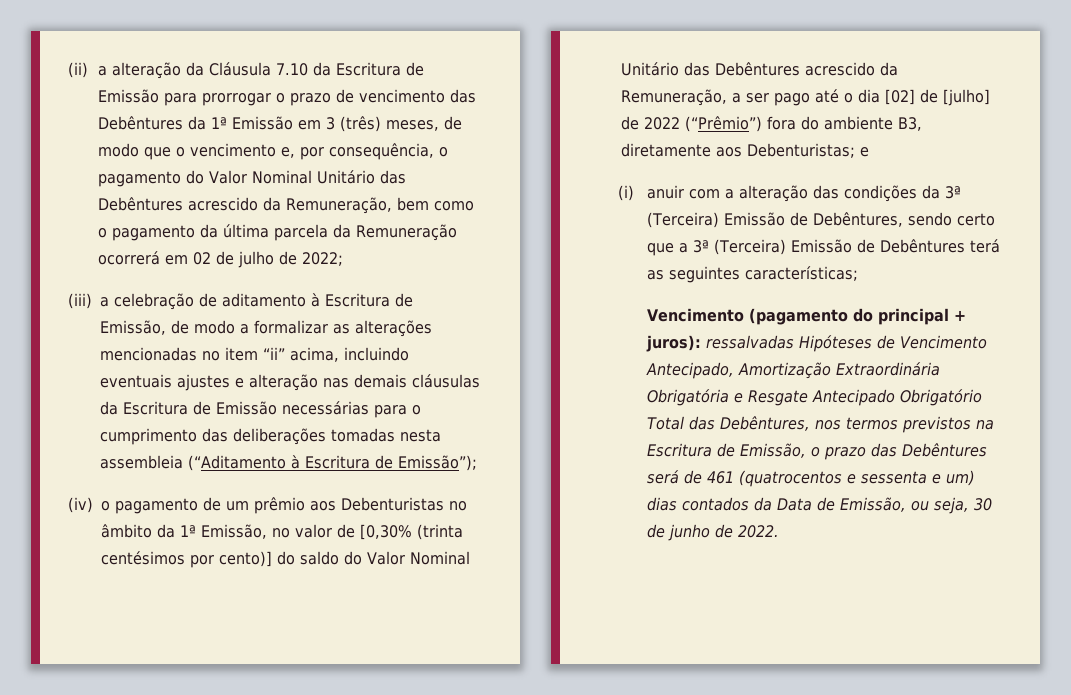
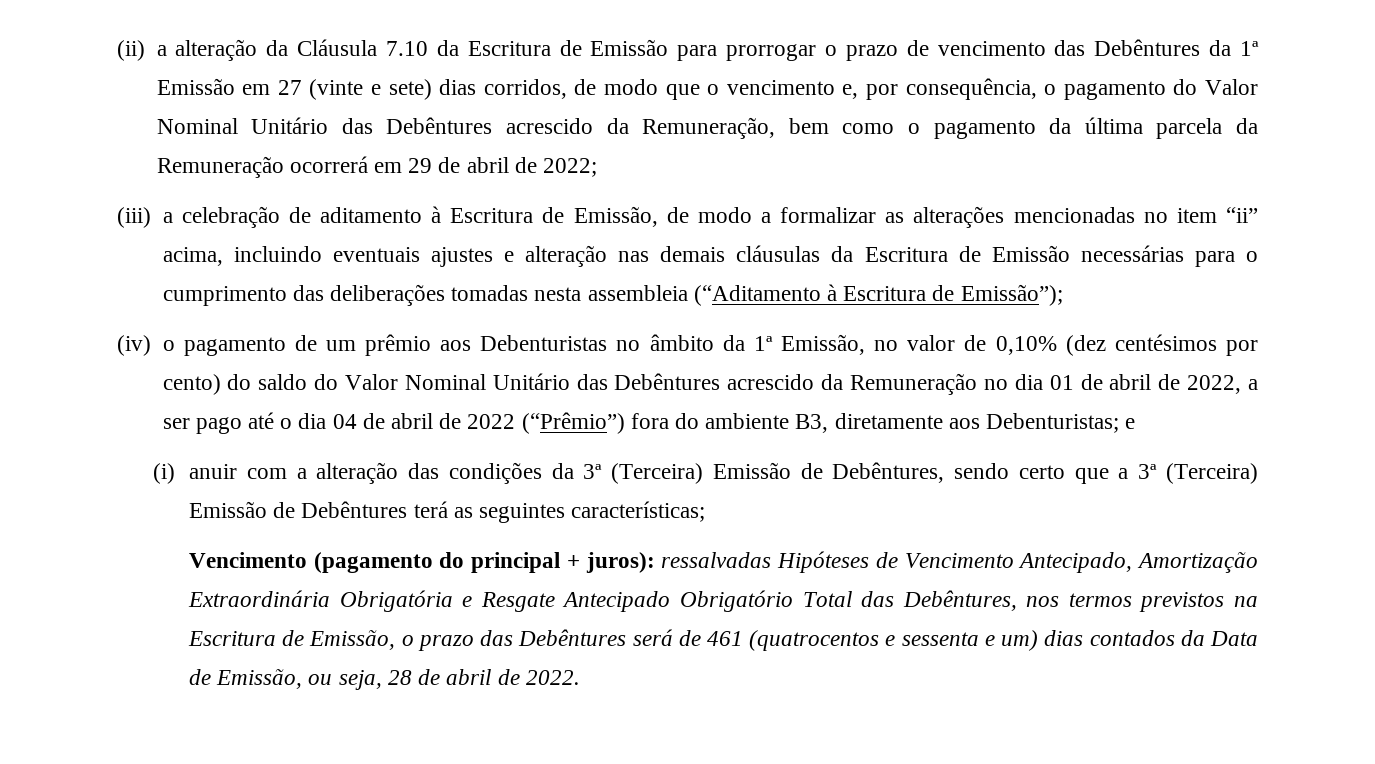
[325,116,439,132] 3 (três) meses, -> [277,79,567,100] 27 (vinte e sete) dias corridos,
[192,251,274,268] 02 de julho -> [408,157,509,173] 29 de abril
[360,524,463,540] [0,30% (trinta -> [995,335,1106,356] 0,10% (dez
[219,551,272,567] cento)] -> [162,374,221,395] cento)
[621,89,727,106] Remuneração, -> [850,373,1242,395] Remuneração no dia 01 de abril de 2022,
[885,89,990,106] [02] de [julho] -> [332,413,433,429] 04 de abril
[974,498,993,511] [647,524,711,541] 30 de junho -> [387,669,492,685] 28 de abril

